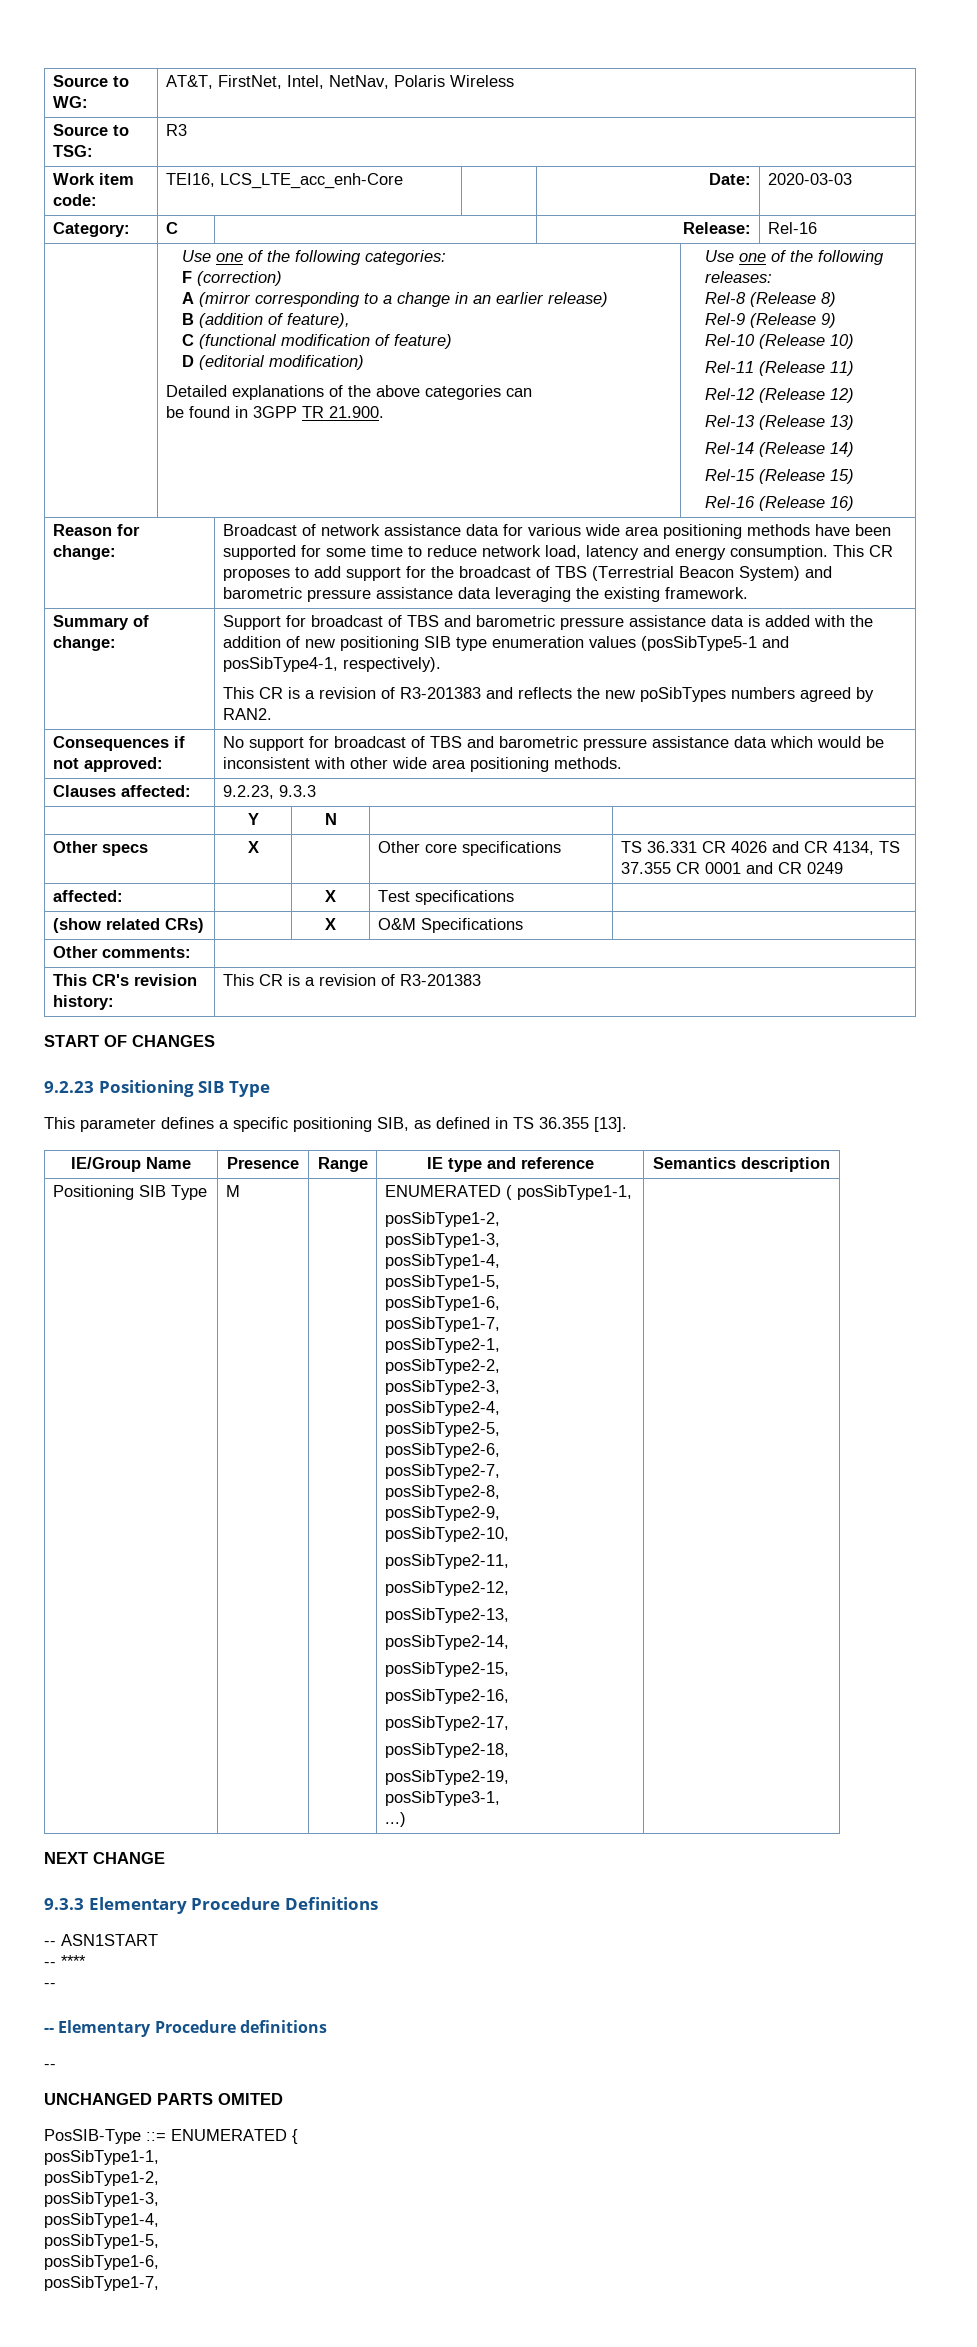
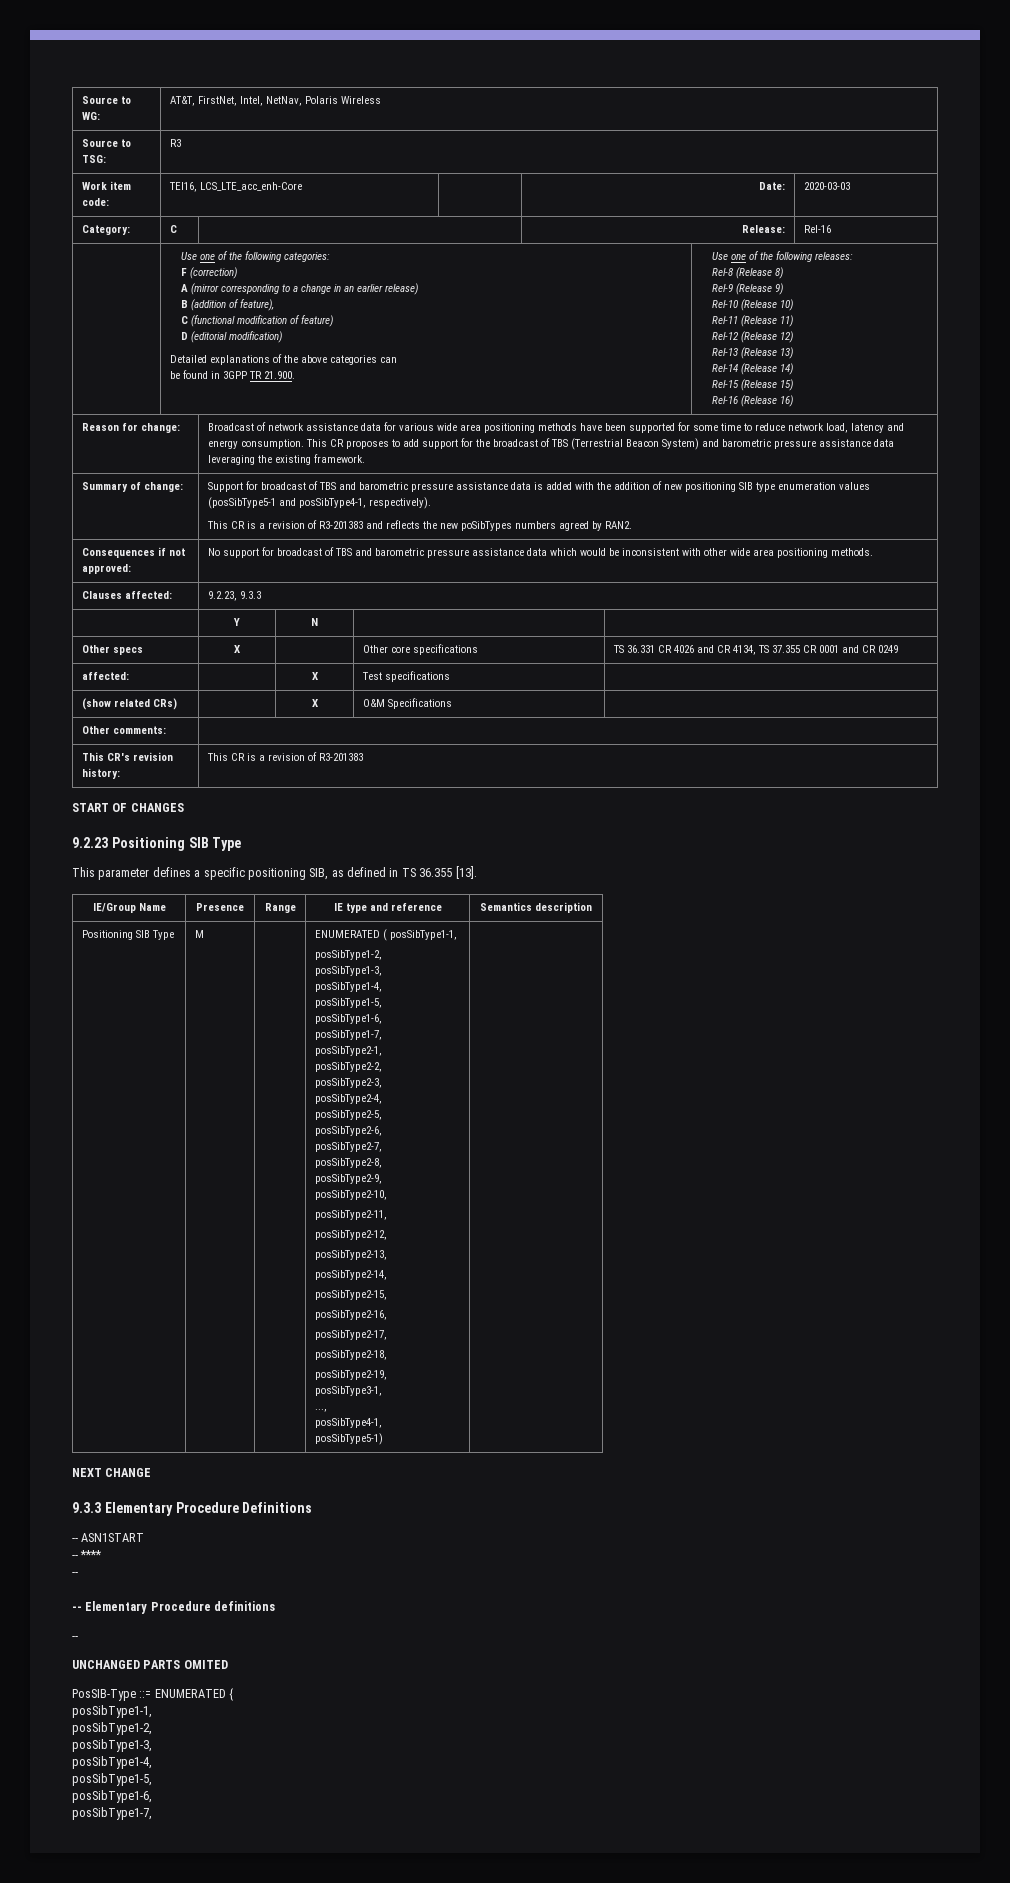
[384,1812,406,1827] ...) -> [314,1409,327,1412] [314,1418,382,1428] [314,1433,383,1445] ..., // posSibType4-1, // posSibType5-1)

